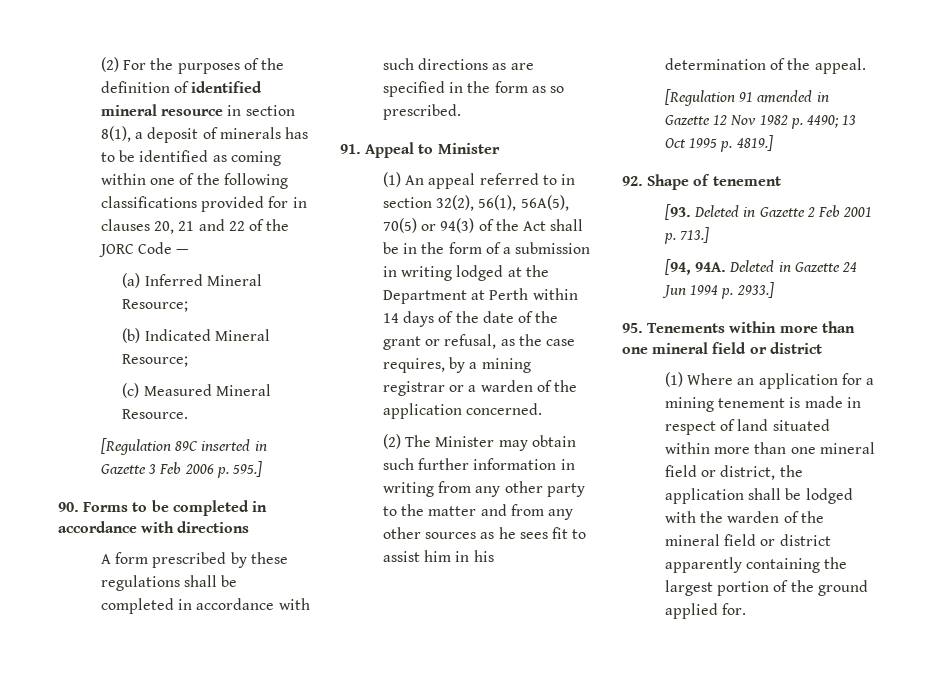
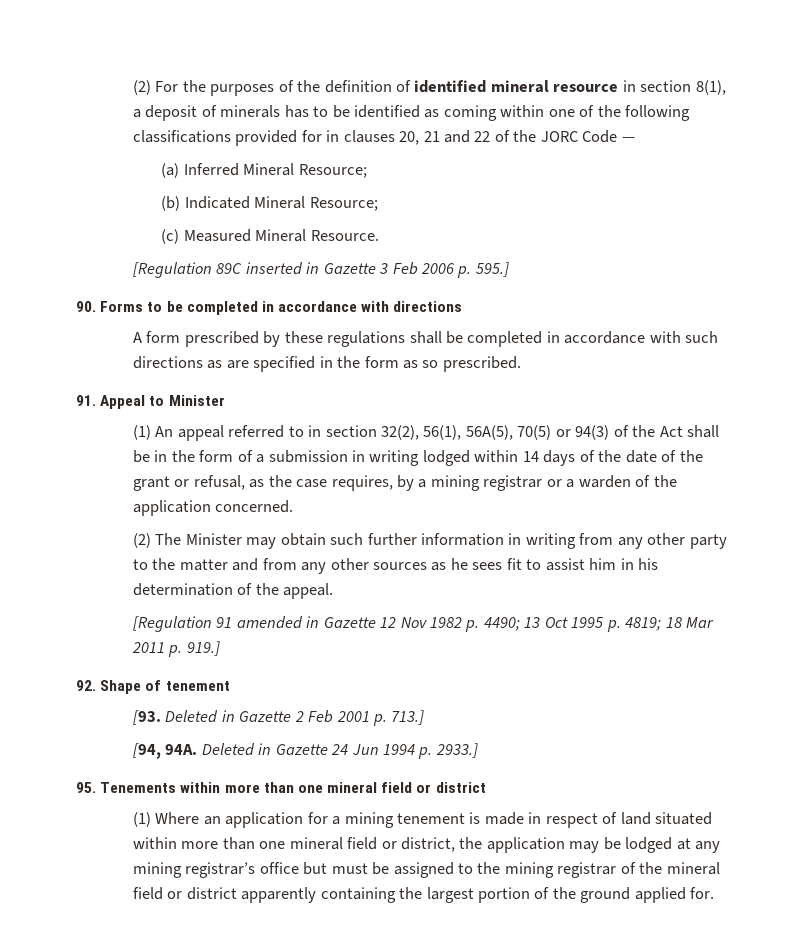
[507,265,549,277] [382,288,529,304] at the Department at Perth -> (470, 458) none
[736,135,773,151] 4819.] -> [625,617,715,631] [131,641,220,657] 4819; 18 Mar 2011 p. 919.]
[748,488,782,500] shall -> [569,841,600,853] may
[664,511,780,523] with the warden -> [676,838,721,853] [132,862,617,878] at any mining registrar’s office but must be assigned to the mining registrar

